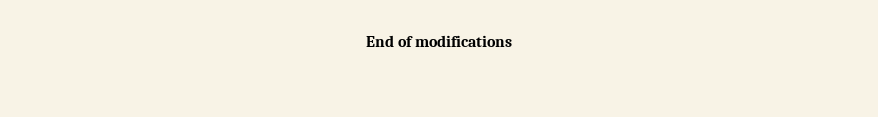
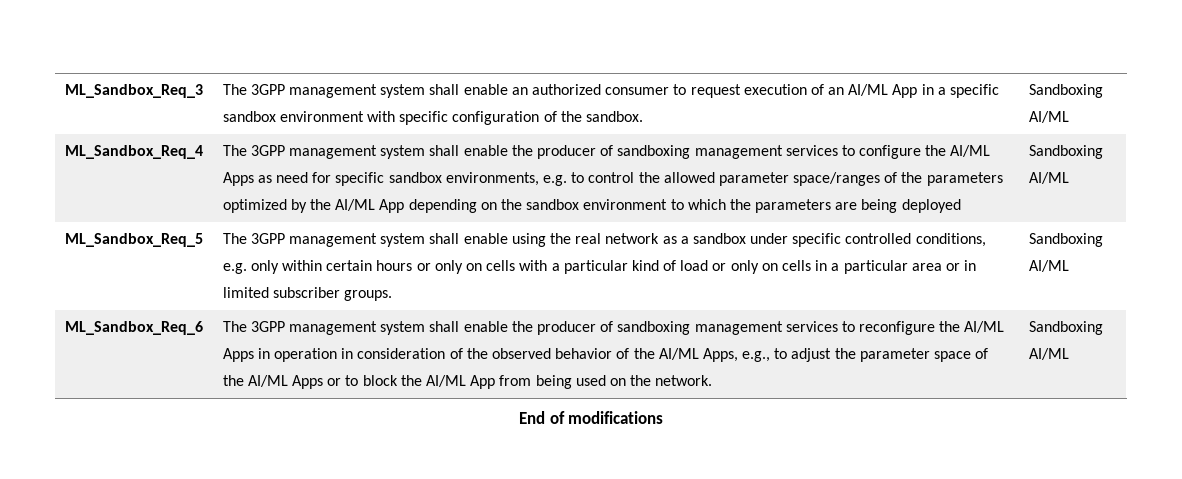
(365, 41) none -> [64,84,203,98] [222,84,1000,98] [222,111,643,125] [1028,84,1103,98] [1028,111,1069,123] [64,145,203,159] [222,145,991,159] [222,172,1003,186] [222,199,961,213] [1028,145,1103,159] [1028,172,1069,184] [64,233,203,247] [222,233,986,247] [222,260,977,274] [222,287,393,301] [1028,233,1103,247] [1028,260,1069,272] [64,321,203,335] [222,321,1005,335] [222,348,989,362] [222,375,713,389] [1028,321,1103,335] [1028,348,1069,360] ML_Sandbox_Req_3 | The 3GPP management system shall enable an authorized consumer to request execution of an AI/ML App in a specific sandbox environment with specific configuration of the sandbox. | Sandboxing AI/ML // ML_Sandbox_Req_4 | The 3GPP management system shall enable the producer of sandboxing management services to configure the AI/ML Apps as need for specific sandbox environments, e.g. to control the allowed parameter space/ranges of the parameters optimized by the AI/ML App depending on the sandbox environment to which the parameters are being deployed | Sandboxing AI/ML // ML_Sandbox_Req_5 | The 3GPP management system shall enable using the real network as a sandbox under specific controlled conditions, e.g. only within certain hours or only on cells with a particular kind of load or only on cells in a particular area or in limited subscriber groups. | Sandboxing AI/ML // ML_Sandbox_Req_6 | The 3GPP management system shall enable the producer of sandboxing management services to reconfigure the AI/ML Apps in operation in consideration of the observed behavior of the AI/ML Apps, e.g., to adjust the parameter space of the AI/ML Apps or to block the AI/ML App from being used on the network. | Sandboxing AI/ML //

